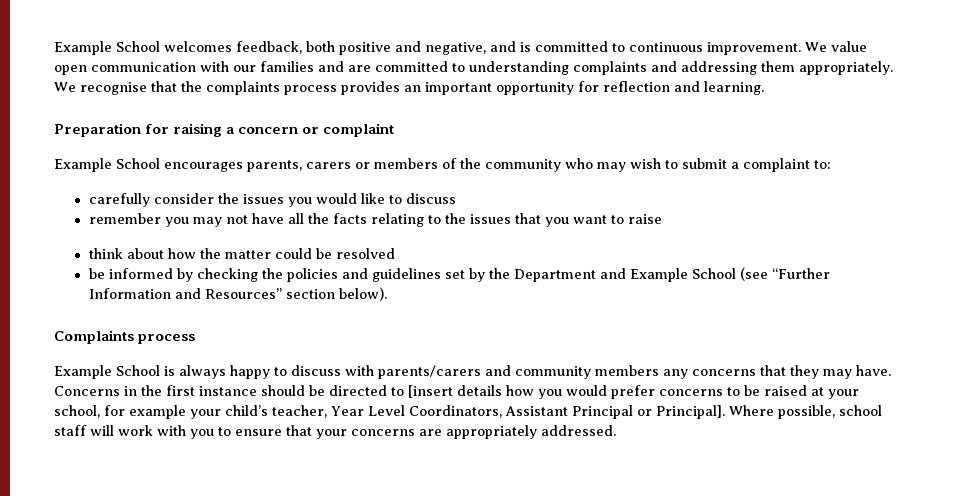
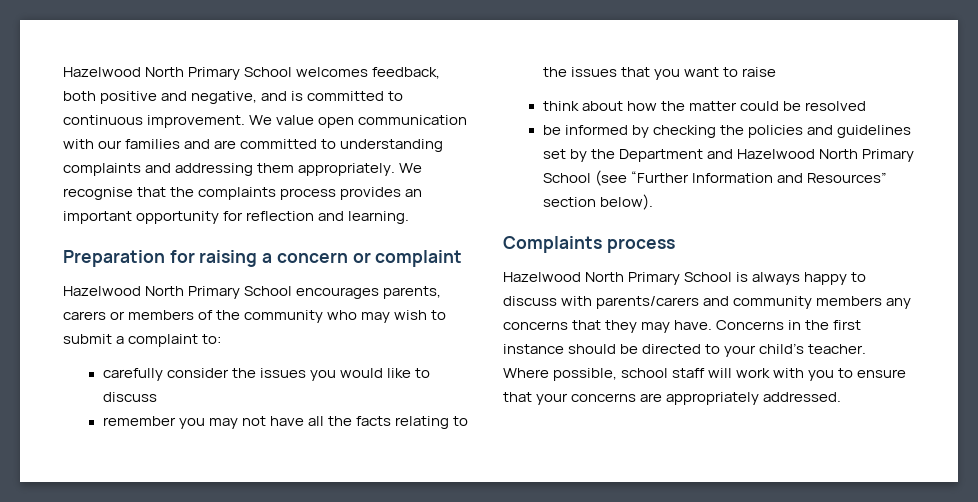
[54,41,112,55] Example -> [63,67,241,80] Hazelwood North Primary
[54,158,112,172] Example -> [63,286,241,299] Hazelwood North Primary
[629,268,688,282] Example -> [736,149,914,162] Hazelwood North Primary
[54,365,112,379] Example -> [503,272,681,285] Hazelwood North Primary
[408,385,859,399] [54,405,725,419] [insert details how you would prefer concerns to be raised at your school, for example your child’s teacher, Year Level Coordinators, Assistant Principal or Principal]. -> [724,343,867,357] your child’s teacher.

